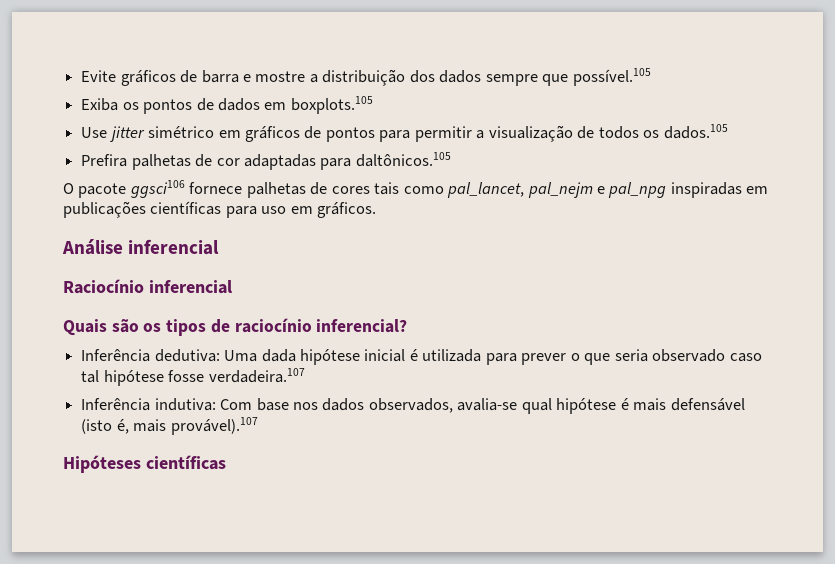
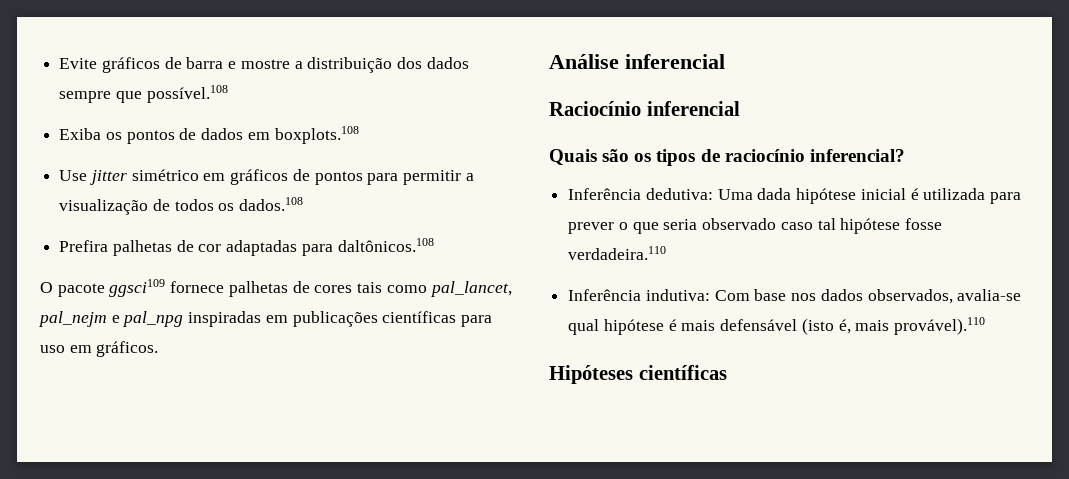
[572,68,651,86] possível.105 -> [146,85,228,103] possível.108
[290,96,373,114] boxplots.105 -> [274,126,359,144] boxplots.108
[663,124,728,139] dados.105 -> [239,197,304,211] dados.108
[355,152,451,167] daltônicos.105 -> [337,238,434,252] daltônicos.108
[130,180,185,198] ggsci106 -> [109,279,166,297] ggsci109
[208,368,305,383] verdadeira.107 -> [568,246,667,260] verdadeira.110
[170,417,258,435] provável).107 -> [894,317,986,335] provável).110

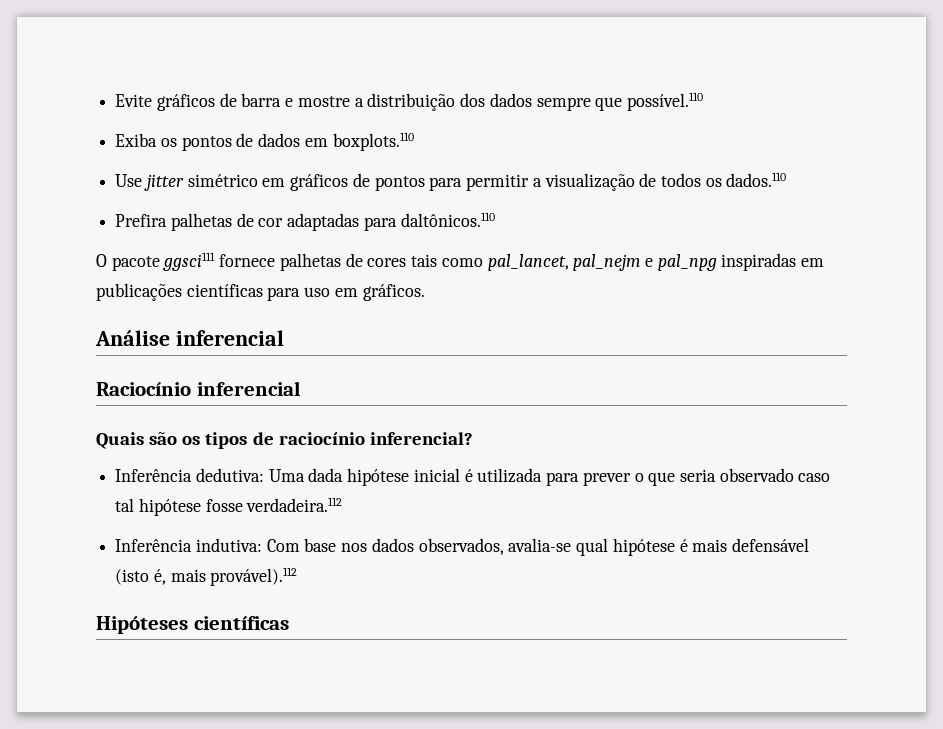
[146,85,228,103] possível.108 -> [626,92,703,111] possível.110
[274,126,359,144] boxplots.108 -> [332,132,414,151] boxplots.110
[239,197,304,211] dados.108 -> [726,172,787,187] dados.110
[337,238,434,252] daltônicos.108 -> [400,212,495,227] daltônicos.110
[109,279,166,297] ggsci109 -> [163,252,216,271] ggsci111
[568,246,667,260] verdadeira.110 -> [246,497,343,512] verdadeira.112
[894,317,986,335] provável).110 -> [210,567,298,586] provável).112

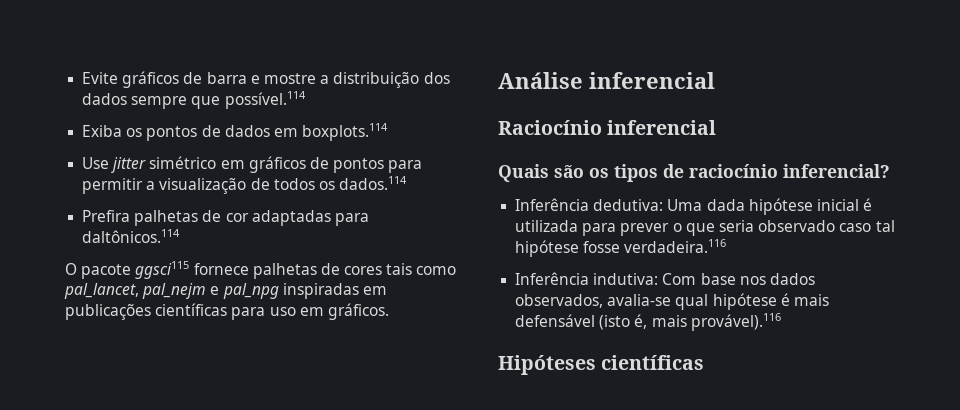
[626,92,703,111] possível.110 -> [224,91,306,109] possível.114
[332,132,414,151] boxplots.110 -> [302,123,389,141] boxplots.114
[726,172,787,187] dados.110 -> [339,176,408,190] dados.114
[400,212,495,227] daltônicos.110 -> [82,229,181,243] daltônicos.114
[163,252,216,271] ggsci111 -> [135,261,190,279] ggsci115
[246,497,343,512] verdadeira.112 -> [624,239,727,253] verdadeira.116
[210,567,298,586] provável).112 -> [690,313,781,331] provável).116

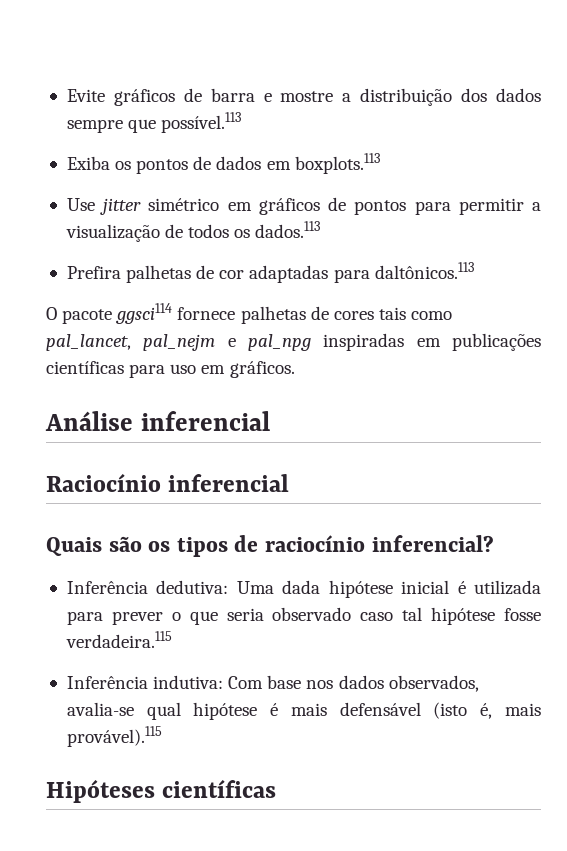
[224,91,306,109] possível.114 -> [161,112,242,133] possível.113
[302,123,389,141] boxplots.114 -> [294,153,380,174] boxplots.113
[339,176,408,190] dados.114 -> [255,221,321,238] dados.113
[82,229,181,243] daltônicos.114 -> [374,262,474,279] daltônicos.113
[135,261,190,279] ggsci115 -> [116,303,173,324] ggsci114
[624,239,727,253] verdadeira.116 -> [65,631,172,648] verdadeira.115
[690,313,781,331] provável).116 -> [66,726,162,747] provável).115

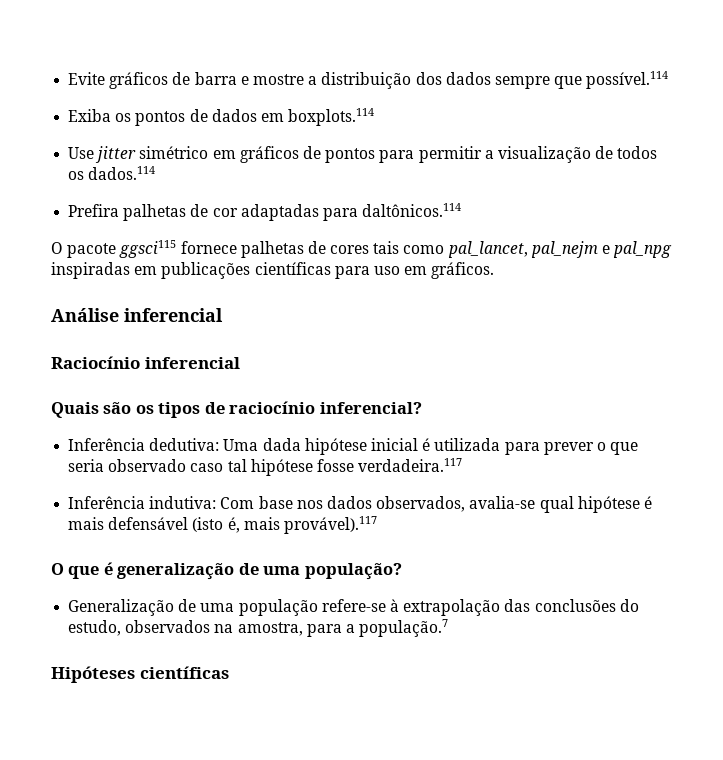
[161,112,242,133] possível.113 -> [586,71,669,89] possível.114
[294,153,380,174] boxplots.113 -> [288,108,375,126] boxplots.114
[255,221,321,238] dados.113 -> [88,166,156,180] dados.114
[374,262,474,279] daltônicos.113 -> [362,203,462,217] daltônicos.114
[116,303,173,324] ggsci114 -> [119,240,177,258] ggsci115
[65,631,172,648] verdadeira.115 -> [358,458,463,472] verdadeira.117
[66,726,162,747] provável).115 -> [283,516,377,534] [51,562,402,580] [68,599,639,616] [68,619,449,637] provável).117 // O que é generalização de uma população? // Generalização de uma população refere-se à extrapolação das conclusões do estudo, observados na amostra, para a população.7

